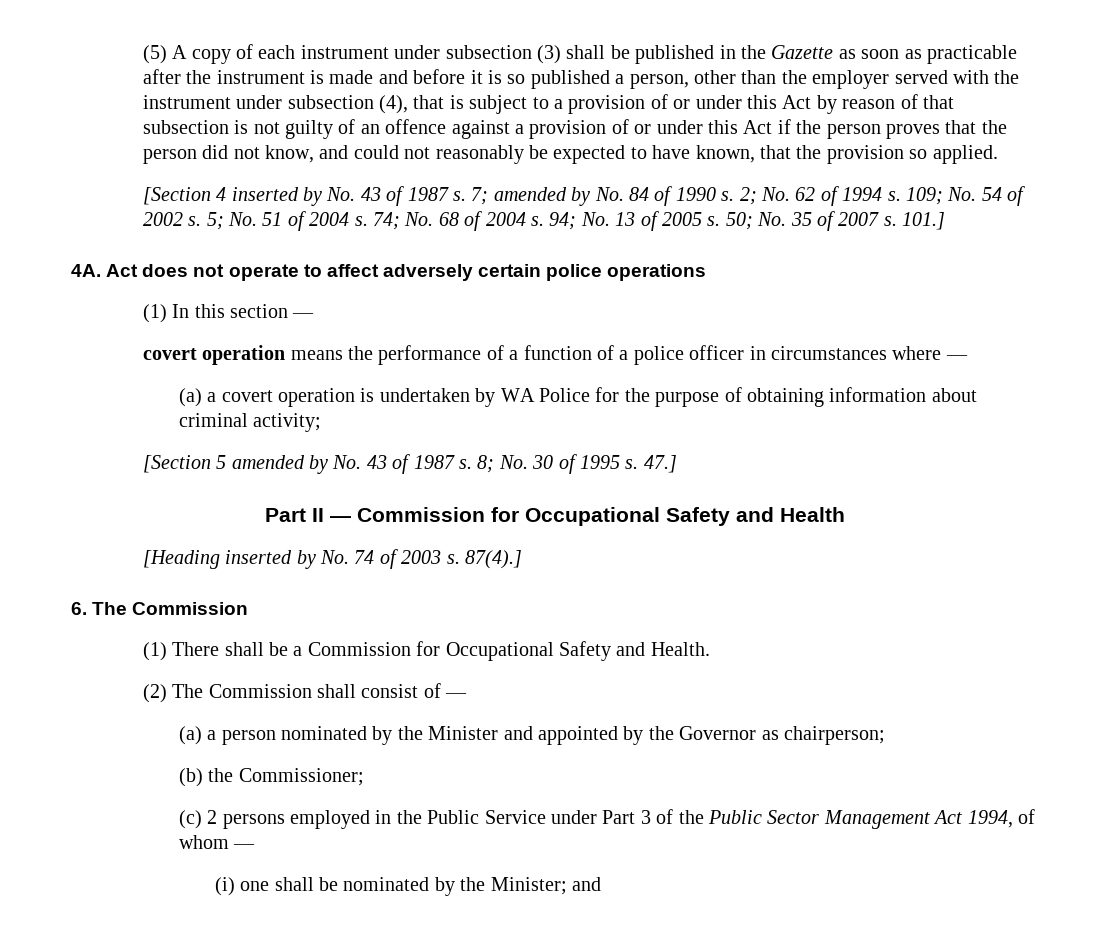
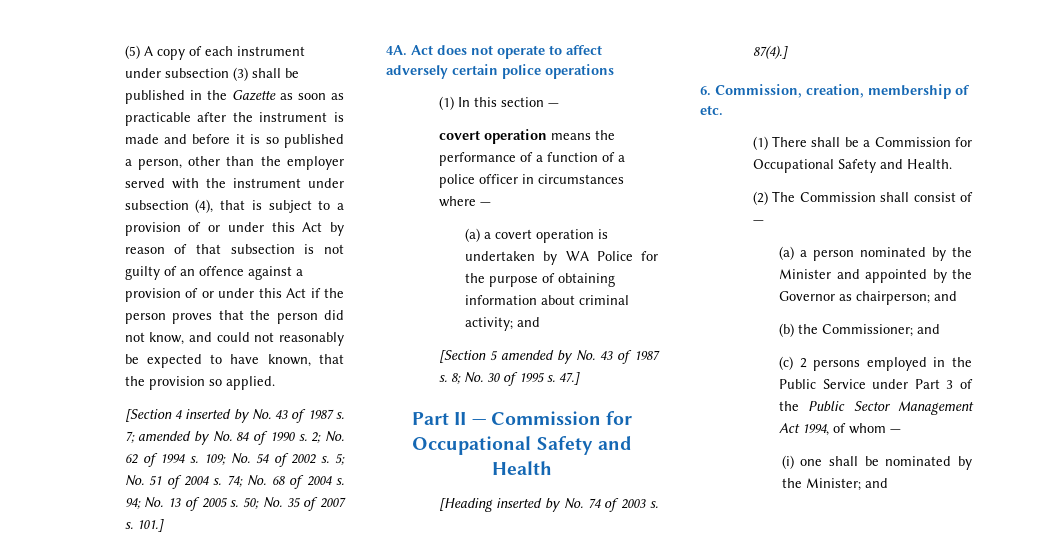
(322, 422) none -> [517,317,541,327] and
[92,602,249,615] The Commission -> [715,84,970,99] [700,105,723,116] Commission, creation, membership of etc.
(885, 735) none -> [934,291,958,301] and
(364, 777) none -> [917,324,941,334] and

